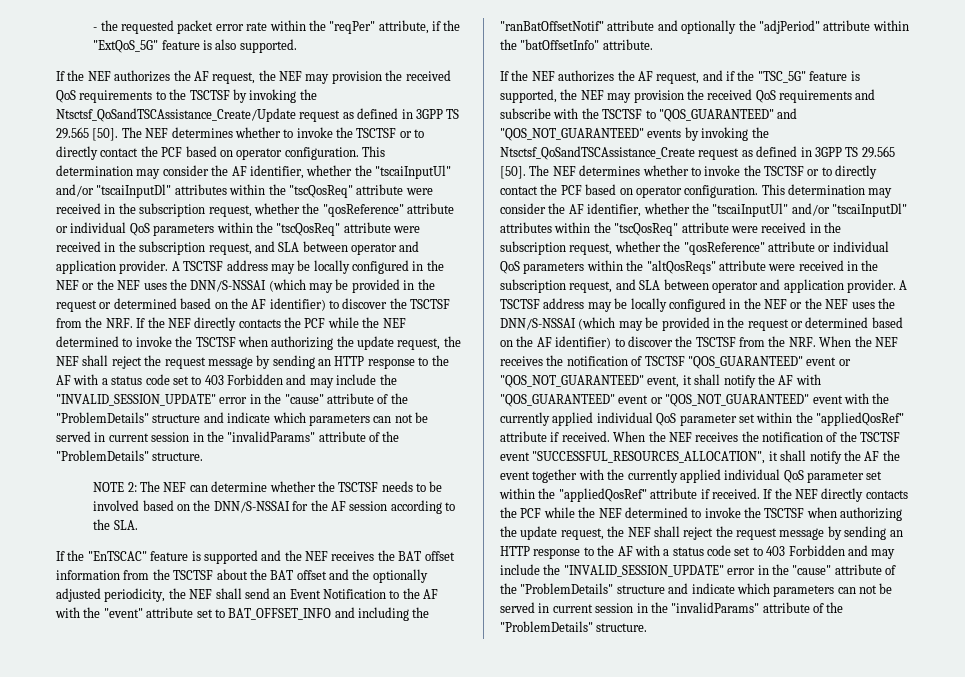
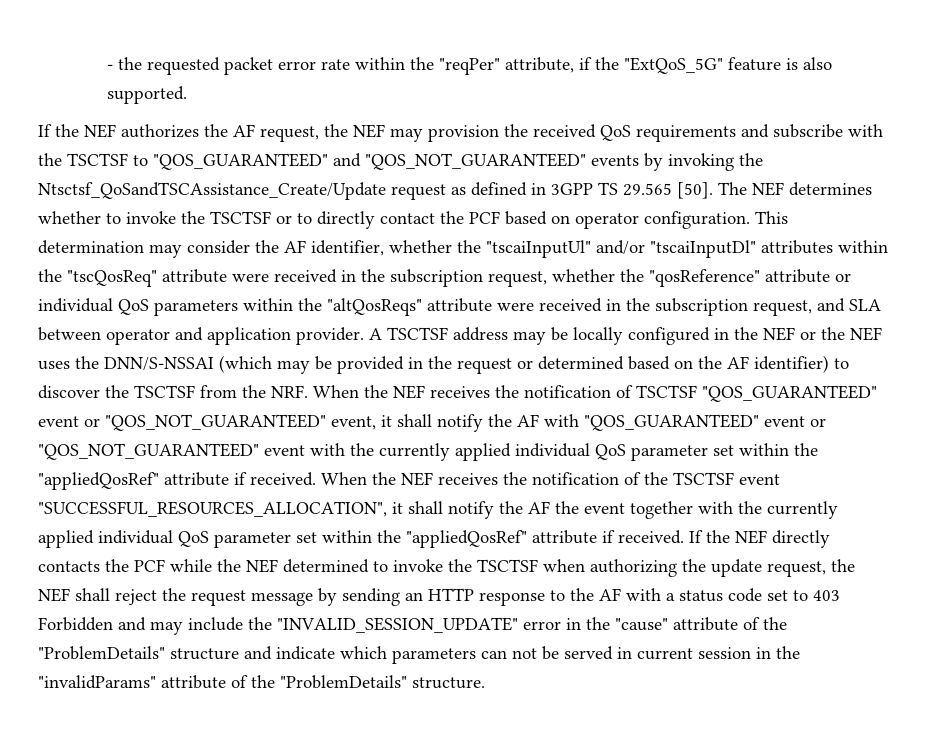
[155,89,317,103] [56,108,460,122] [56,127,425,141] [56,146,385,160] [56,165,451,179] [56,184,433,198] [56,203,454,217] [56,222,420,236] [56,241,420,255] [56,260,444,274] [56,279,435,293] [56,298,451,312] [56,317,406,331] [56,336,461,350] [56,355,449,369] [56,374,397,388] [56,393,408,406] [56,412,428,426] [56,431,400,442] [56,450,204,461] [93,481,443,492] [93,500,456,514] [93,519,138,530] [56,550,455,564] [56,569,428,583] [56,588,439,602] [55,607,430,621] [500,20,909,34] [500,39,653,50] [500,70,860,84] [500,89,852,103] to the TSCTSF by invoking the Ntsctsf_QoSandTSCAssistance_Create/Update request as defined in 3GPP TS 29.565 [50]. The NEF determines whether to invoke the TSCTSF or to directly contact the PCF based on operator configuration. This determination may consider the AF identifier, whether the "tscaiInputUl" and/or "tscaiInputDl" attributes within the "tscQosReq" attribute were received in the subscription request, whether the "qosReference" attribute or individual QoS parameters within the "tscQosReq" attribute were received in the subscription request, and SLA between operator and application provider. A TSCTSF address may be locally configured in the NEF or the NEF uses the DNN/S-NSSAI (which may be provided in the request or determined based on the AF identifier) to discover the TSCTSF from the NRF. If the NEF directly contacts the PCF while the NEF determined to invoke the TSCTSF when authorizing the update request, the NEF shall reject the request message by sending an HTTP response to the AF with a status code set to 403 Forbidden and may include the "INVALID_SESSION_UPDATE" error in the "cause" attribute of the "ProblemDetails" structure and indicate which parameters can not be served in current session in the "invalidParams" attribute of the "ProblemDetails" structure. // NOTE 2: The NEF can determine whether the TSCTSF needs to be involved based on the DNN/S-NSSAI for the AF session according to the SLA. // If the "EnTSCAC" feature is supported and the NEF receives the BAT offset information from the TSCTSF about the BAT offset and the optionally adjusted periodicity, the NEF shall send an Event Notification to the AF with the "event" attribute set to BAT_OFFSET_INFO and including the "ranBatOffsetNotif" attribute and optionally the "adjPeriod" attribute within the "batOffsetInfo" attribute. // If the NEF authorizes the AF request, and if the "TSC_5G" feature is supported, the NEF may provision the received QoS requirements -> (736, 133) none
[500,146,695,160] Ntsctsf_QoSandTSCAssistance_Create -> [38,182,386,200] Ntsctsf_QoSandTSCAssistance_Create/Update

